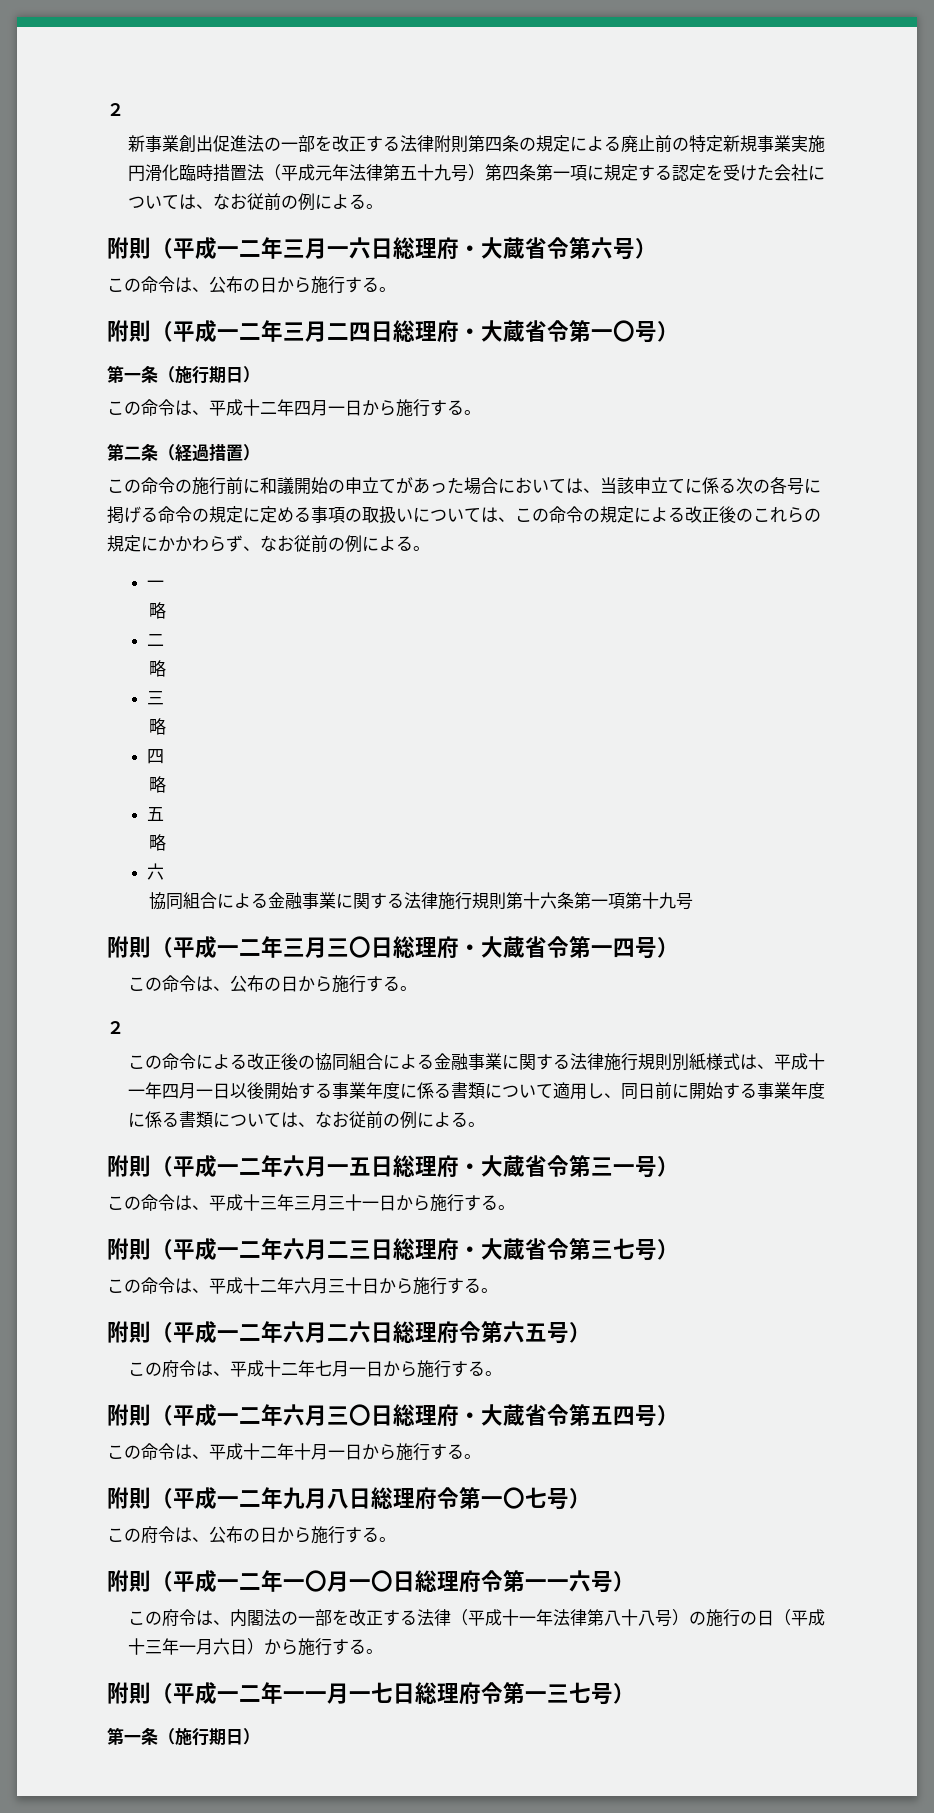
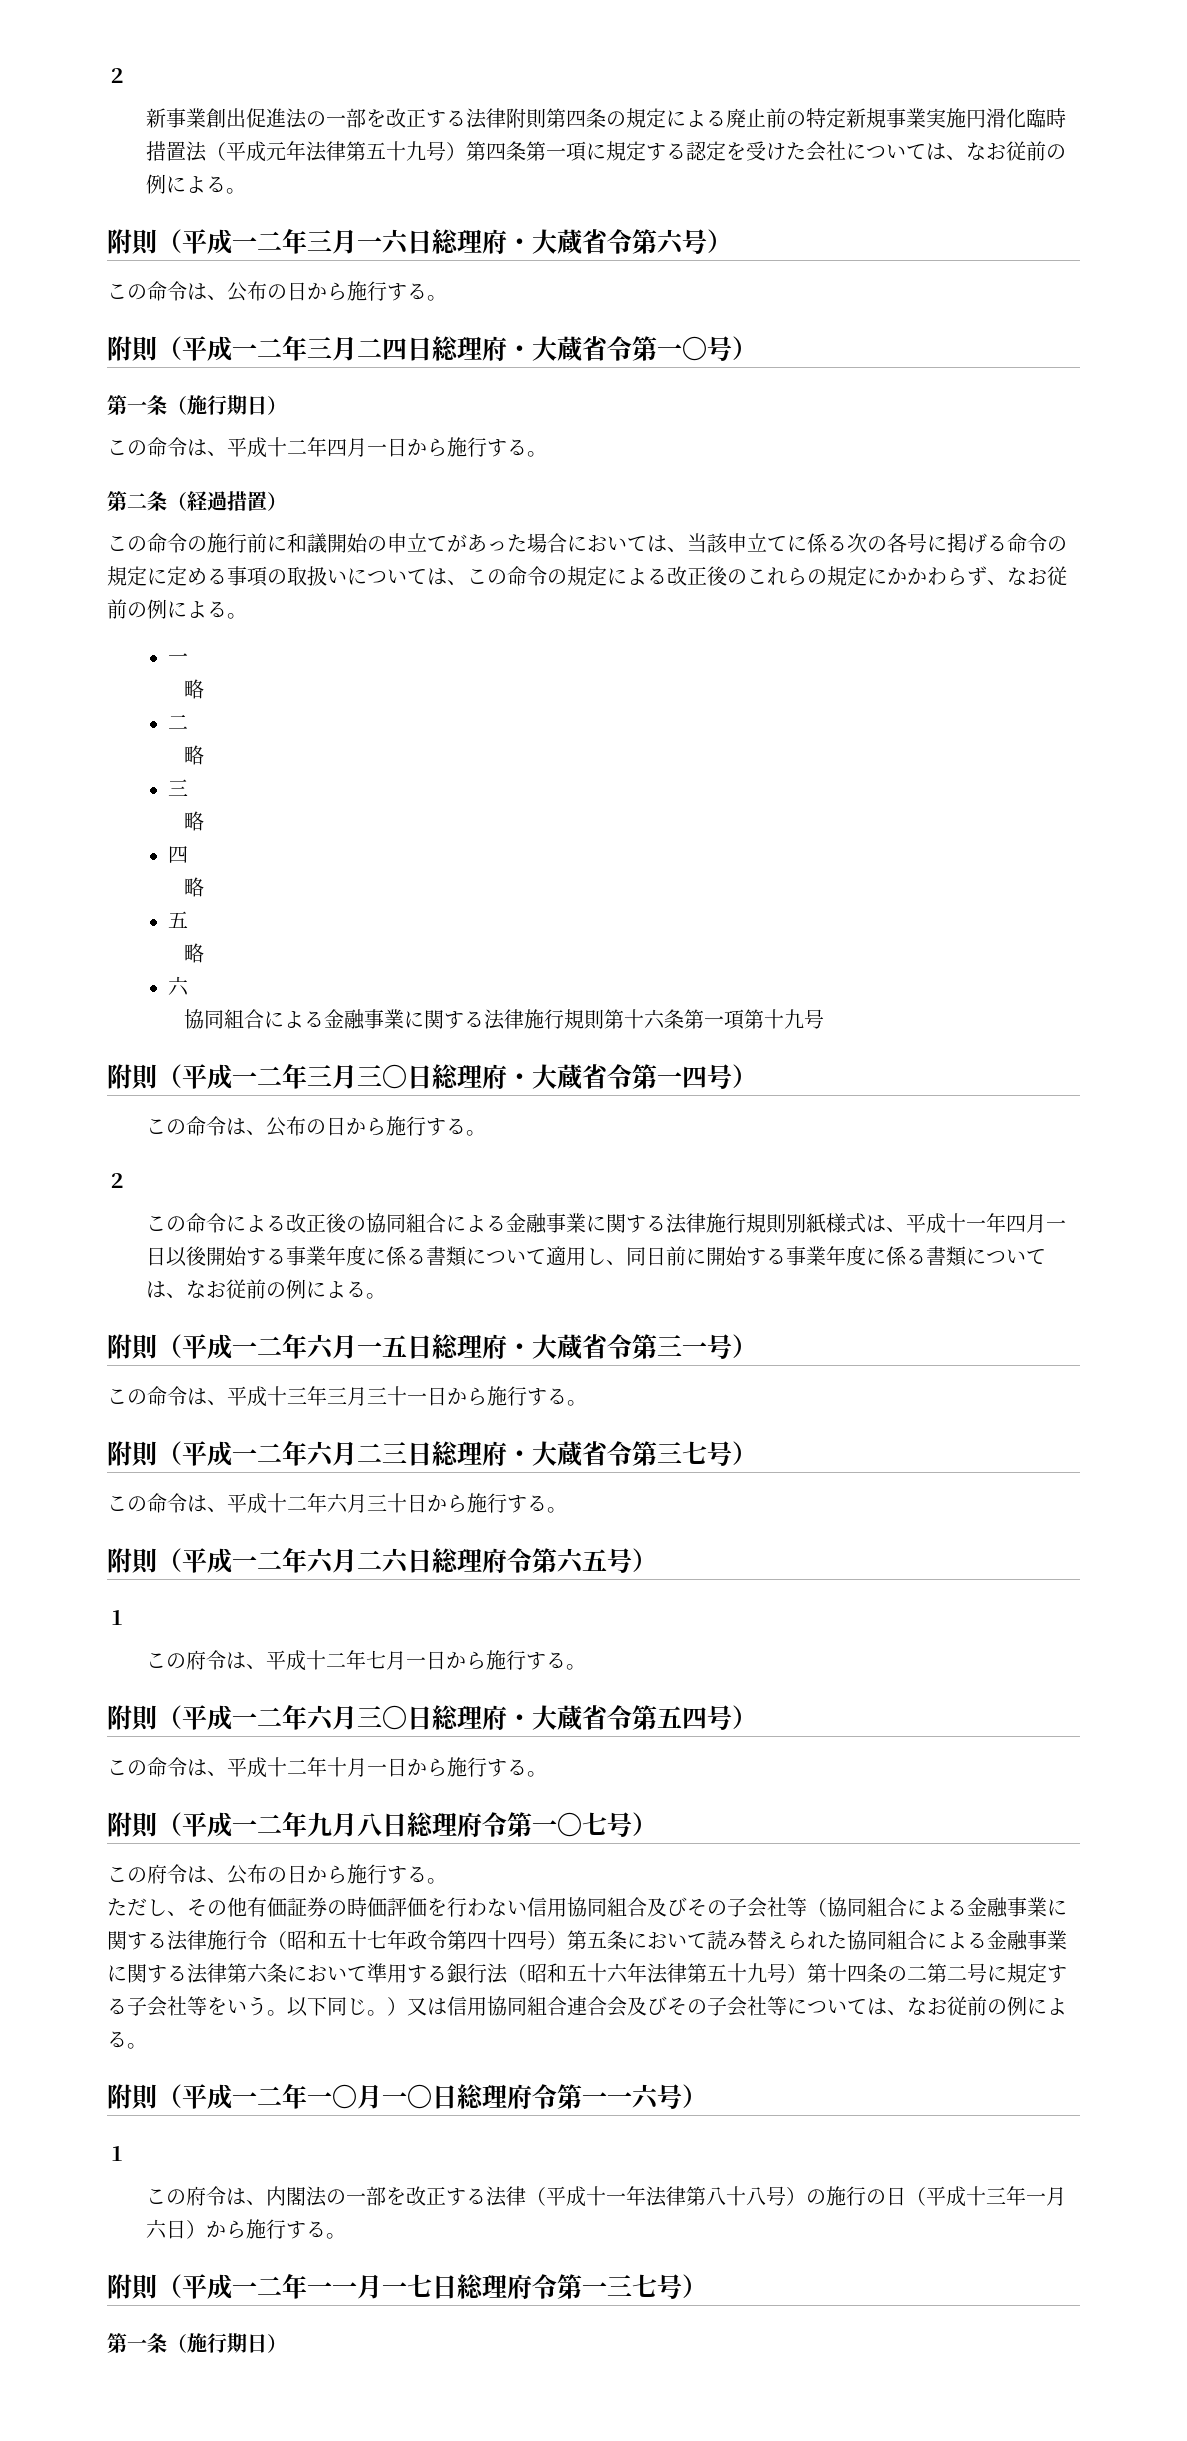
(591, 1332) none -> [107,1610,127,1625] // １
(396, 1539) none -> [107,1897,1067,1918] [107,1930,1067,1951] [107,1963,1067,1984] [107,1996,1067,2017] [107,2031,147,2049] // ただし、その他有価証券の時価評価を行わない信用協同組合及びその子会社等（協同組合による金融事業に関する法律施行令（昭和五十七年政令第四十四号）第五条において読み替えられた協同組合による金融事業に関する法律第六条において準用する銀行法（昭和五十六年法律第五十九号）第十四条の二第二号に規定する子会社等をいう。以下同じ。）又は信用協同組合連合会及びその子会社等については、なお従前の例による。
(635, 1581) none -> [107,2146,127,2161] // １

